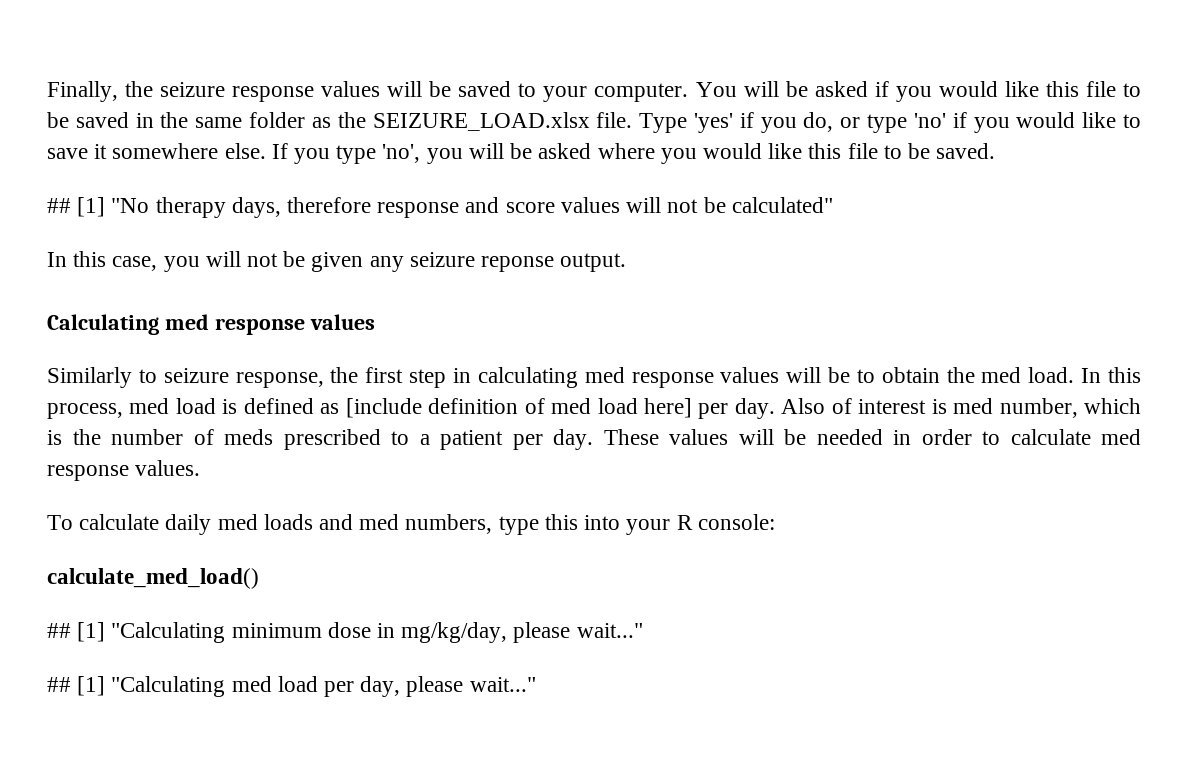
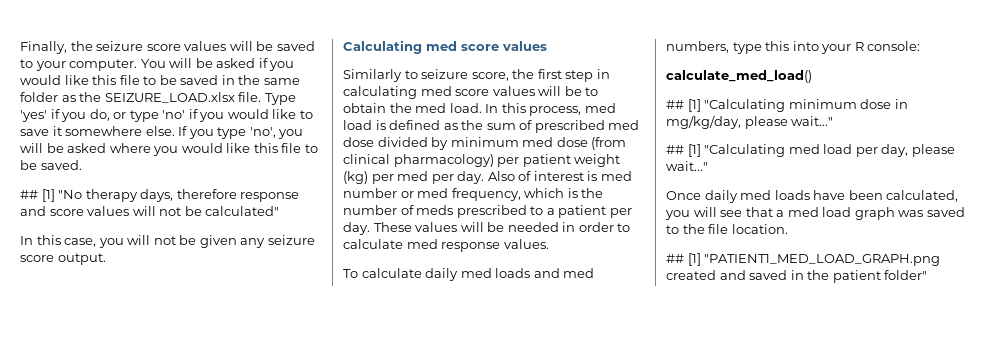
[232,86,315,102] response -> [146,44,181,51] score
[481,256,555,272] reponse -> [20,255,54,262] score
[214,318,305,335] response -> [461,44,499,51] score
[235,372,324,388] response, -> [471,72,509,81] score,
[631,372,714,388] response -> [455,89,490,96] score
[345,398,692,418] [include definition of med load here] -> [461,120,640,133] [343,137,627,150] [343,154,621,167] [343,171,429,184] the sum of prescribed med dose divided by minimum med dose (from clinical pharmacology) per patient weight (kg) per med
[999,398,1078,418] number, -> [343,188,521,201] number or med frequency,
(536, 684) none -> [666,190,959,203] [665,207,965,220] [666,224,788,234] [666,253,941,266] [666,270,928,283] // Once daily med loads have been calculated, you will see that a med load graph was saved to the file location. // ## [1] "PATIENT1_MED_LOAD_GRAPH.png created and saved in the patient folder"

